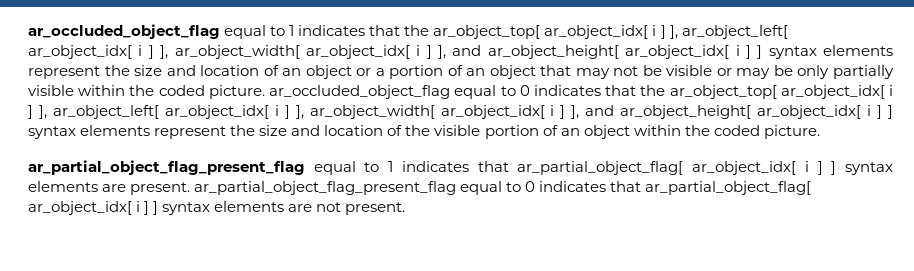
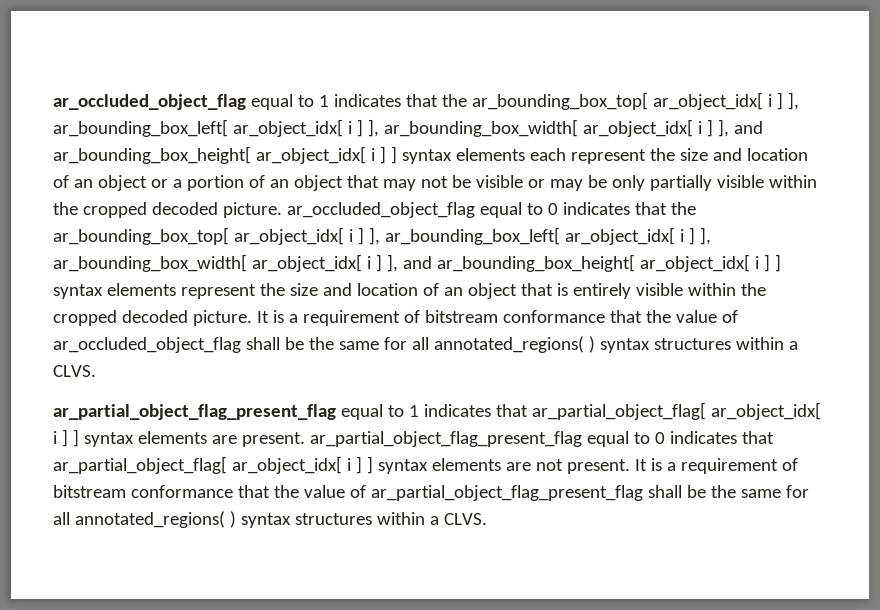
[433,25,788,39] [28,45,893,59] ar_object_top[ ar_object_idx[ i ] ], ar_object_left[ ar_object_idx[ i ] ], ar_object_width[ ar_object_idx[ i ] ], and ar_object_height[ ar_object_idx[ i ] ] syntax elements -> [471,92,799,110] [53,119,763,137] [53,146,566,164] ar_bounding_box_top[ ar_object_idx[ i ] ], ar_bounding_box_left[ ar_object_idx[ i ] ], ar_bounding_box_width[ ar_object_idx[ i ] ], and ar_bounding_box_height[ ar_object_idx[ i ] ] syntax elements each
[158,85,205,96] coded -> [82,202,218,218] cropped decoded
[669,85,893,99] [28,105,752,119] ar_object_top[ ar_object_idx[ i ] ], ar_object_left[ ar_object_idx[ i ] ], ar_object_width[ ar_object_idx[ i ] ], and ar_object_height[ -> [53,227,711,245] [53,254,635,272] ar_bounding_box_top[ ar_object_idx[ i ] ], ar_bounding_box_left[ ar_object_idx[ i ] ], ar_bounding_box_width[ ar_object_idx[ i ] ], and ar_bounding_box_height[
[405,125,820,139] the visible portion of an object within the coded picture. -> [443,283,766,299] [53,310,738,326] [53,336,798,353] [53,365,96,377] an object that is entirely visible within the cropped decoded picture. It is a requirement of bitstream conformance that the value of ar_occluded_object_flag shall be the same for all annotated_regions( ) syntax structures within a CLVS.
(406, 208) none -> [634,458,798,474] [53,485,809,501] [53,511,487,528] It is a requirement of bitstream conformance that the value of ar_partial_object_flag_present_flag shall be the same for all annotated_regions( ) syntax structures within a CLVS.

